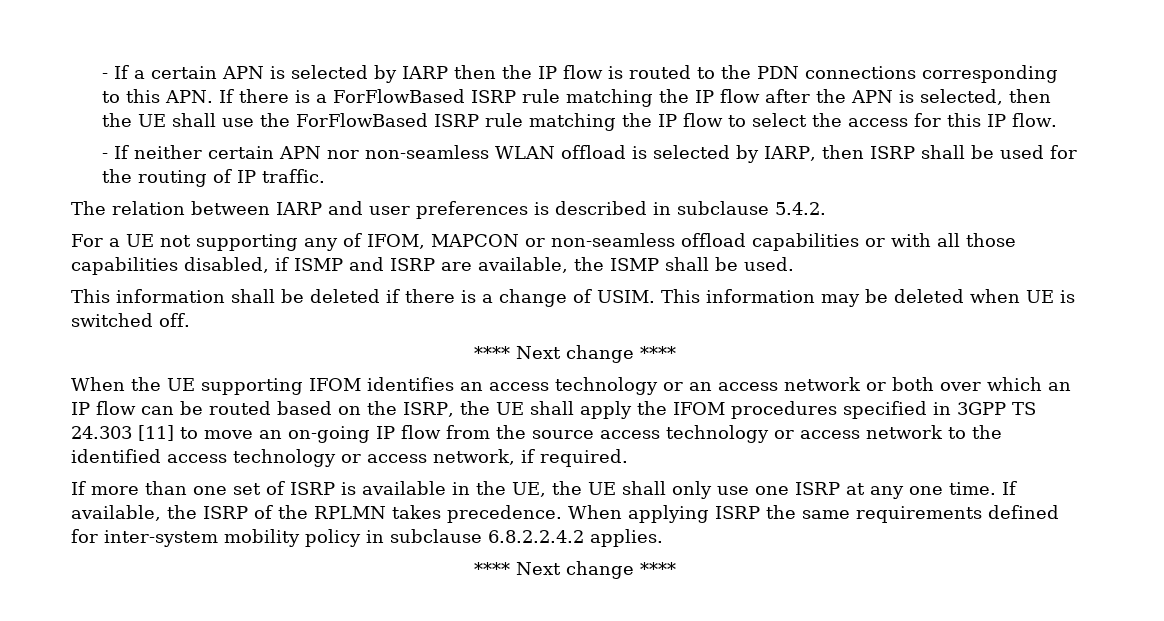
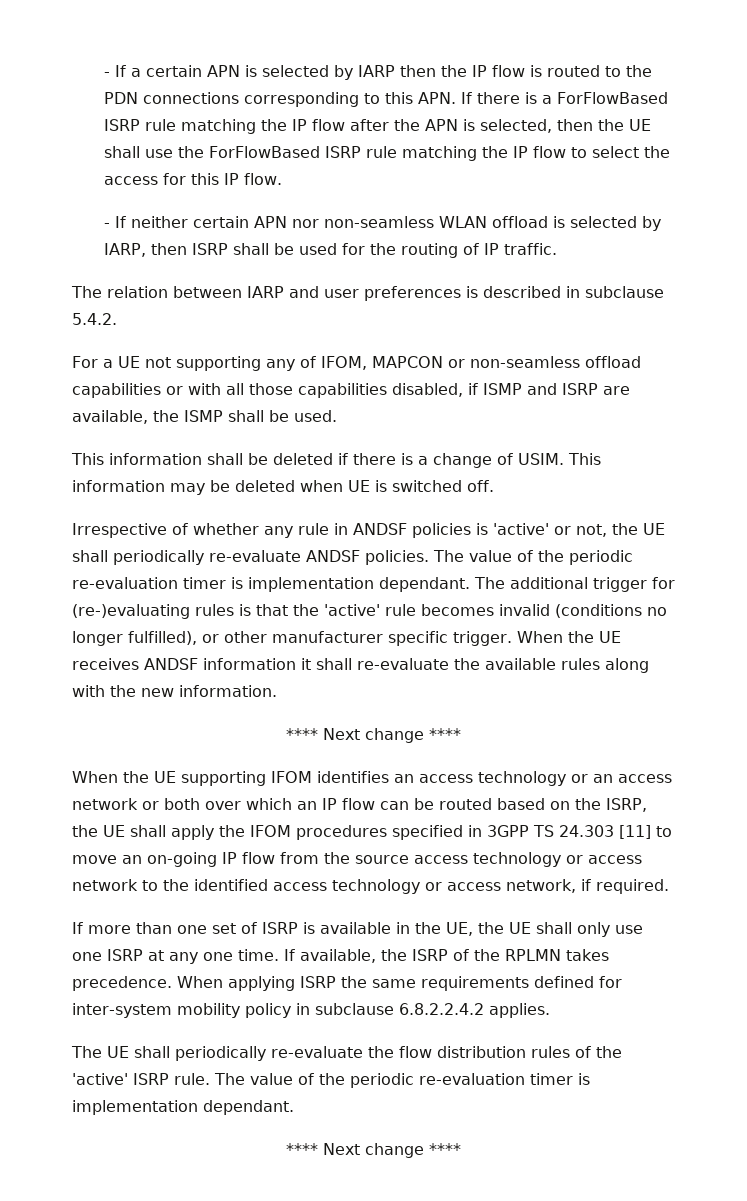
(190, 320) none -> [72,523,665,538] [72,550,633,565] [72,577,675,592] [72,604,667,619] [72,631,621,646] [72,658,649,673] [72,685,277,697] // Irrespective of whether any rule in ANDSF policies is 'active' or not, the UE shall periodically re-evaluate ANDSF policies. The value of the periodic re-evaluation timer is implementation dependant. The additional trigger for (re-)evaluating rules is that the 'active' rule becomes invalid (conditions no longer fulfilled), or other manufacturer specific trigger. When the UE receives ANDSF information it shall re-evaluate the available rules along with the new information.
(663, 538) none -> [71,1046,622,1061] [72,1073,590,1088] [72,1100,294,1115] // The UE shall periodically re-evaluate the flow distribution rules of the 'active' ISRP rule. The value of the periodic re-evaluation timer is implementation dependant.

